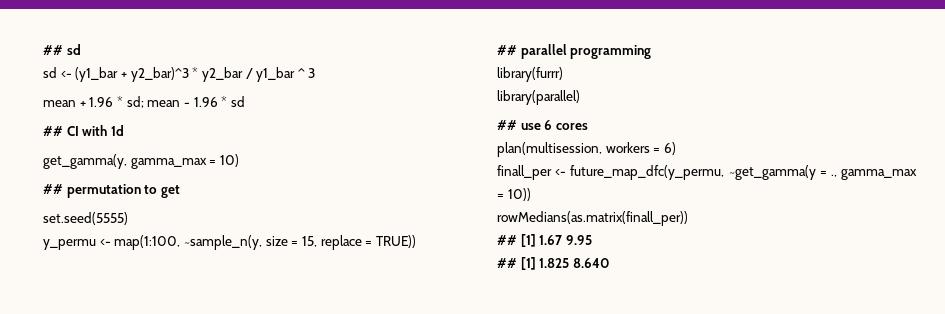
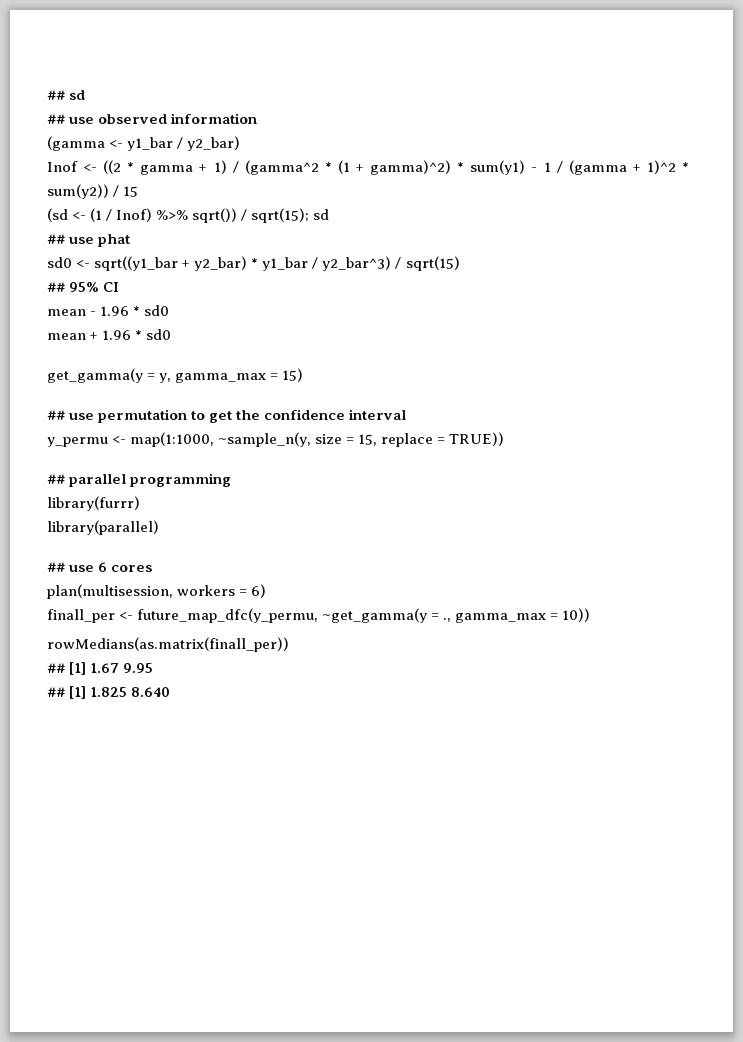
[43,67,316,82] [43,96,245,108] [43,125,124,136] [43,154,239,169] [43,184,63,194] sd <- (y1_bar + y2_bar)^3 * y2_bar / y1_bar ^ 3 // mean + 1.96 * sd; mean - 1.96 * sd // ## CI with 1d // get_gamma(y, gamma_max = 10) // ## -> [47,113,258,124] [47,136,241,151] [47,160,689,175] [47,184,139,199] [47,208,330,223] [47,234,131,247] [47,256,460,271] [47,282,120,292] [47,305,170,316] [47,329,172,340] [47,368,304,383] [47,410,95,420] ## use observed information // (gamma <- y1_bar / y2_bar) // Inof <- ((2 * gamma + 1) / (gamma^2 * (1 + gamma)^2) * sum(y1) - 1 / (gamma + 1)^2 * sum(y2)) / 15 // (sd <- (1 / Inof) %>% sqrt()) / sqrt(15); sd // ## use phat // sd0 <- sqrt((y1_bar + y2_bar) * y1_bar / y2_bar^3) / sqrt(15) // ## 95% CI // mean - 1.96 * sd0 // mean + 1.96 * sd0 // get_gamma(y = y, gamma_max = 15) // ## use
[43,212,128,225] // set.seed(5555) -> [236,409,407,420] the confidence interval
[114,235,181,250] map(1:100, -> [130,432,215,447] map(1:1000,

